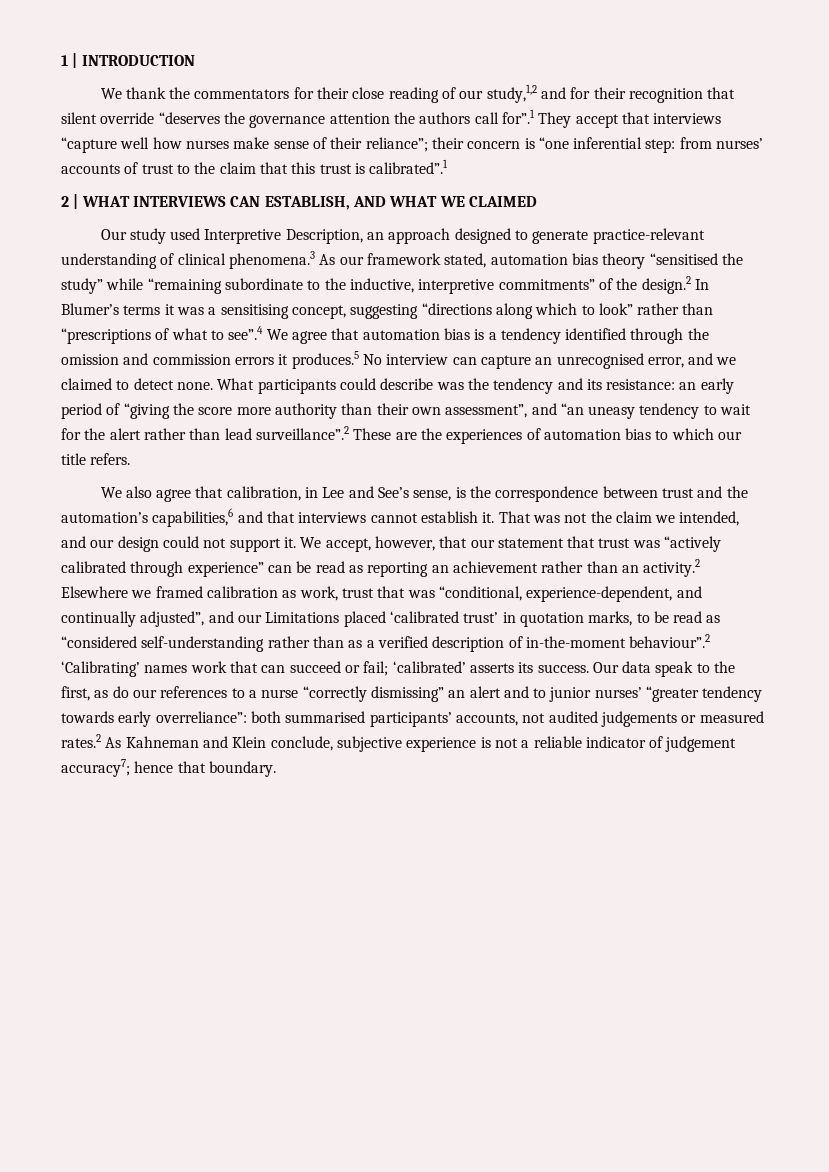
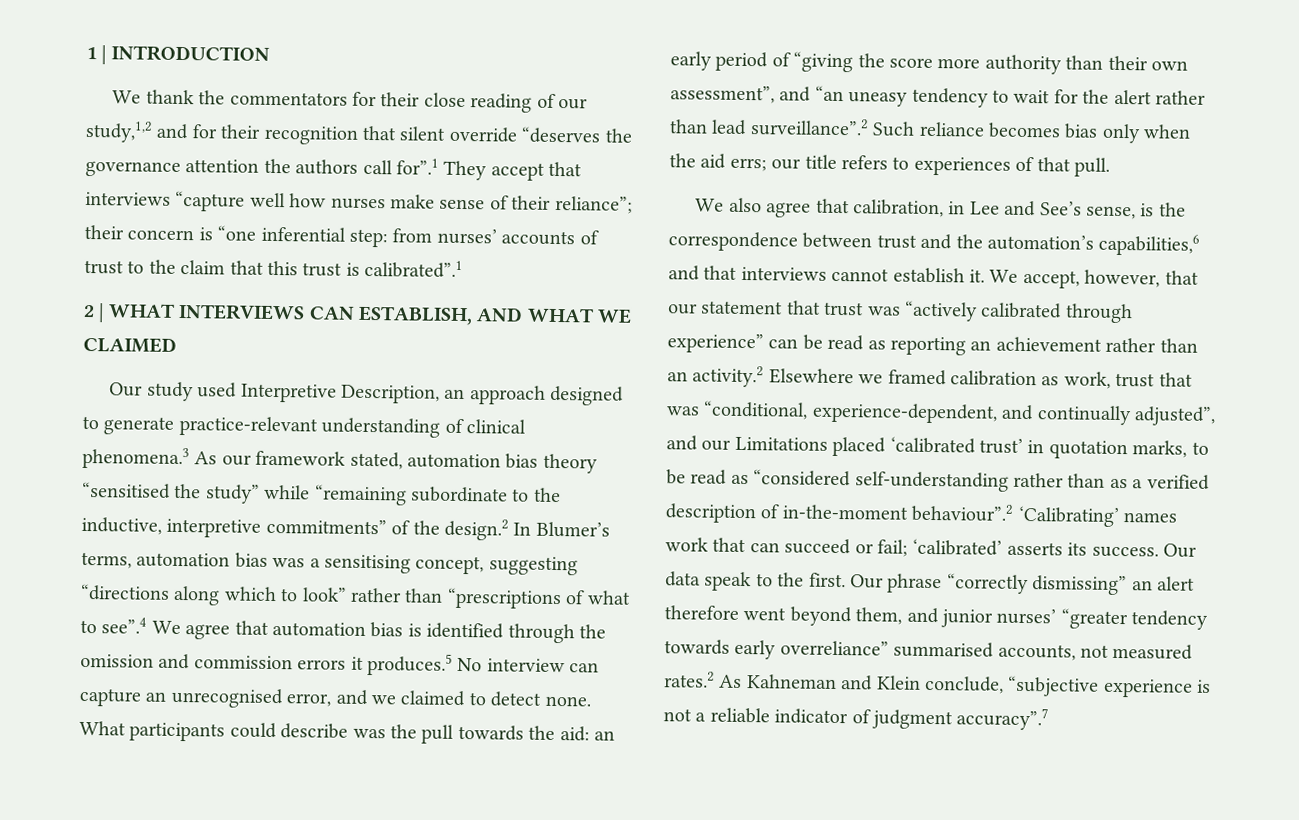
[123,304,175,315] terms it -> [81,551,268,569] terms, automation bias
[488,328,561,344] a tendency -> (422, 630) none
[493,378,676,394] tendency and its resistance: -> [421,724,590,744] pull towards the aid:
[353,428,743,444] [61,453,131,465] These are the experiences of automation bias to which our title refers. -> [872,121,1192,144] [669,153,1110,177] Such reliance becomes bias only when the aid errs; our title refers to experiences of that pull.
[498,511,740,526] [61,536,296,552] That was not the claim we intended, and our design could not support it. -> (985, 276) none
[61,686,547,702] first, as do our references to a nurse “correctly dismissing” an alert and to -> [808,572,1195,596] [664,605,939,627] first. Our phrase “correctly dismissing” an alert therefore went beyond them, and
[155,711,697,727] overreliance”: both summarised participants’ accounts, not audited judgements or -> [779,640,1109,661] overreliance” summarised accounts, not
[336,736,402,752] subjective -> [1007,675,1100,697] “subjective
[665,736,737,752] [61,759,276,777] judgement accuracy7; hence that boundary. -> [872,707,1050,731] judgment accuracy”.7

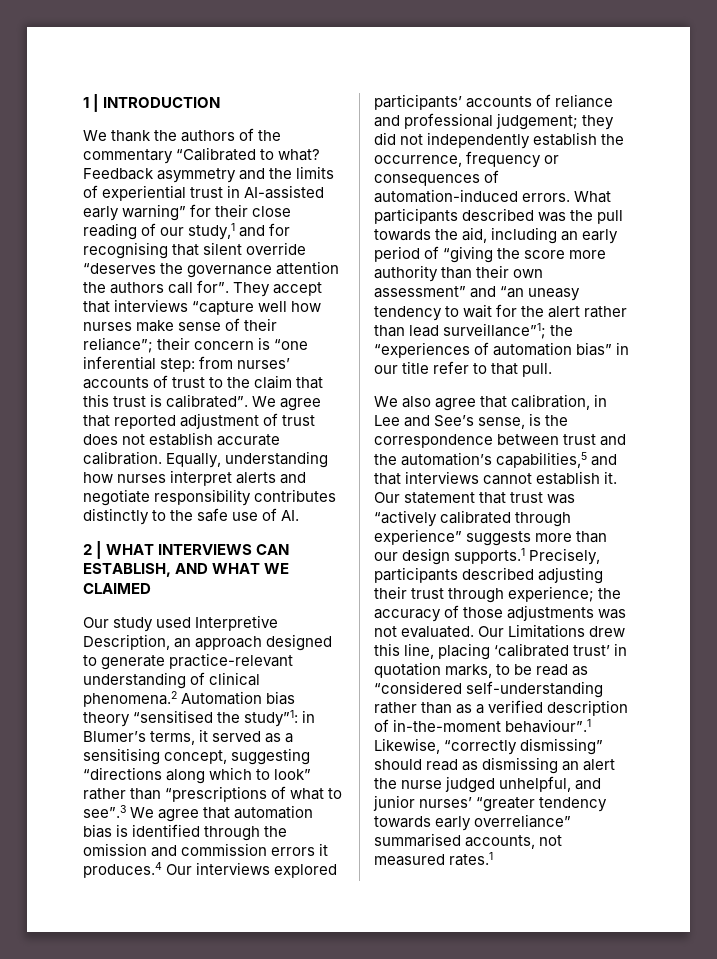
[229,91,348,106] commentators -> [181,128,282,142] [83,147,321,164] [83,166,335,183] [83,185,325,201] [83,204,187,221] authors of the commentary “Calibrated to what? Feedback asymmetry and the limits of experiential trust in AI-assisted early warning”
[85,120,153,143] study,1,2 -> [188,223,236,240] study,1
[220,124,358,145] their recognition -> [83,242,168,259] recognising
[396,158,439,175] for”.1 -> [197,280,230,293] for”.
[364,259,464,279] calibrated”.1 -> [166,394,322,411] [83,413,316,429] [83,432,281,446] [83,451,329,468] [83,470,307,486] [83,489,337,506] [83,508,300,525] calibrated”. We agree that reported adjustment of trust does not establish accurate calibration. Equally, understanding how nurses interpret alerts and negotiate responsibility contributes distinctly to the safe use of AI.
[82,446,598,474] [82,481,561,506] [81,516,610,541] [81,551,306,569] phenomena.3 As our framework stated, automation bias theory “sensitised the study” while “remaining subordinate to the inductive, interpretive commitments” of the design.2 In Blumer’s terms, automation bias was -> [83,691,296,707] [83,710,316,727] [83,729,282,745] phenomena.2 Automation bias theory “sensitised the study”1: in Blumer’s terms, it served as
[101,617,148,634] see”.4 -> [83,805,126,818] see”.3
[367,653,600,676] [79,687,591,709] [79,720,349,742] produces.5 No interview can capture an unrecognised error, and we claimed to detect none. What participants could describe -> [83,862,338,878] [374,94,614,110] [374,113,615,130] [374,132,625,149] [374,151,560,168] [374,170,500,186] [374,189,612,203] [374,208,535,224] produces.4 Our interviews explored participants’ accounts of reliance and professional judgement; they did not independently establish the occurrence, frequency or consequences of automation-induced errors. What participants described
[559,726,590,742] aid: -> [462,227,558,244] aid, including
[670,85,775,104] assessment”, -> [374,286,466,298] assessment”
[749,118,1192,144] [669,153,1035,176] surveillance”.2 Such reliance becomes bias only when the aid errs; our title refers to experiences of -> [443,323,574,339] [374,342,630,358] [374,361,488,374] surveillance”1; the “experiences of automation bias” in our title refer to
[1098,233,1201,256] capabilities,6 -> [496,452,588,468] capabilities,5
[989,269,1199,289] [668,303,698,315] We accept, however, that our -> [374,492,400,503] Our
[768,334,1198,356] [667,365,1193,389] [666,400,1216,427] [666,435,887,457] can be read as reporting an achievement rather than an activity.2 Elsewhere we framed calibration as work, trust that was “conditional, experience-dependent, and continually adjusted”, and our Limitations placed -> [466,531,608,546] [374,548,601,565] [374,567,604,584] [374,586,622,603] [374,605,627,622] [374,624,626,638] [374,643,491,660] suggests more than our design supports.1 Precisely, participants described adjusting their trust through experience; the accuracy of those adjustments was not evaluated. Our Limitations drew this line, placing
[911,503,1177,528] [665,537,1197,558] [665,571,1195,596] [664,605,903,627] behaviour”.2 ‘Calibrating’ names work that can succeed or fail; ‘calibrated’ asserts its success. Our data speak to the first. Our phrase “correctly dismissing” an alert therefore went beyond them, -> [505,719,592,733] [374,738,604,755] [374,757,616,774] [374,776,572,793] behaviour”.1 Likewise, “correctly dismissing” should read as dismissing an alert the nurse judged unhelpful,
[664,671,1212,698] [663,707,1050,731] rates.2 As Kahneman and Klein conclude, “subjective experience is not a reliable indicator of judgment accuracy”.7 -> [449,852,494,866] rates.1

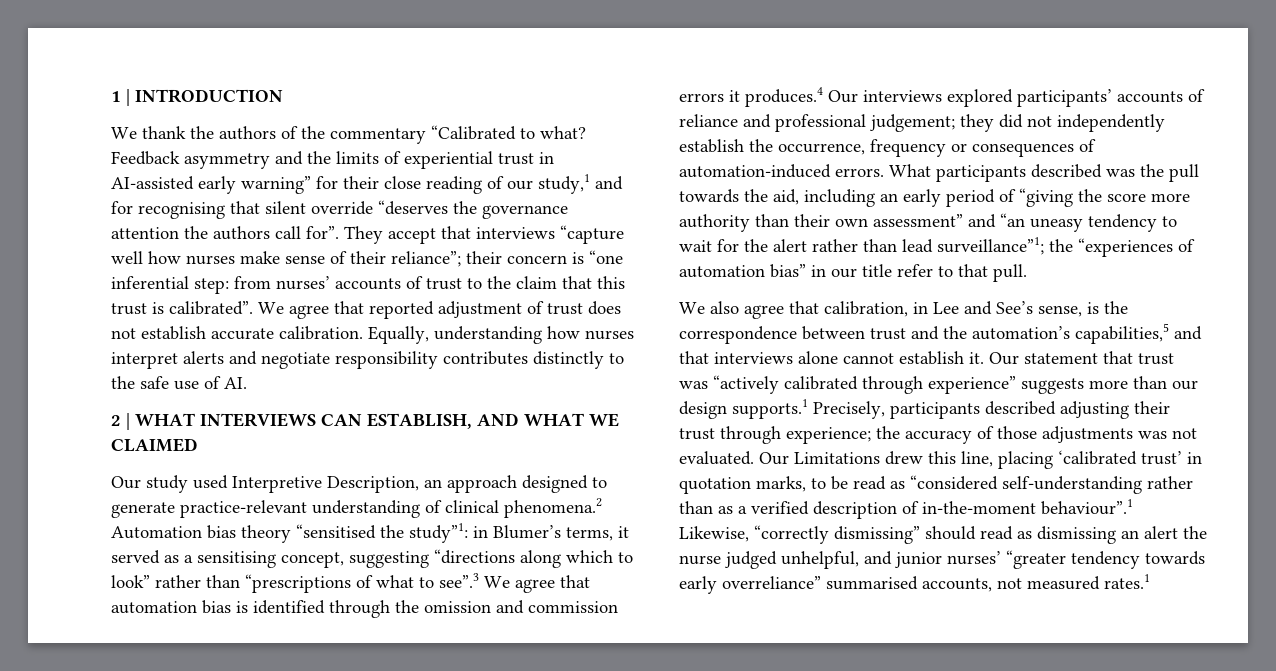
(480, 477) none -> [798,351,838,364] alone

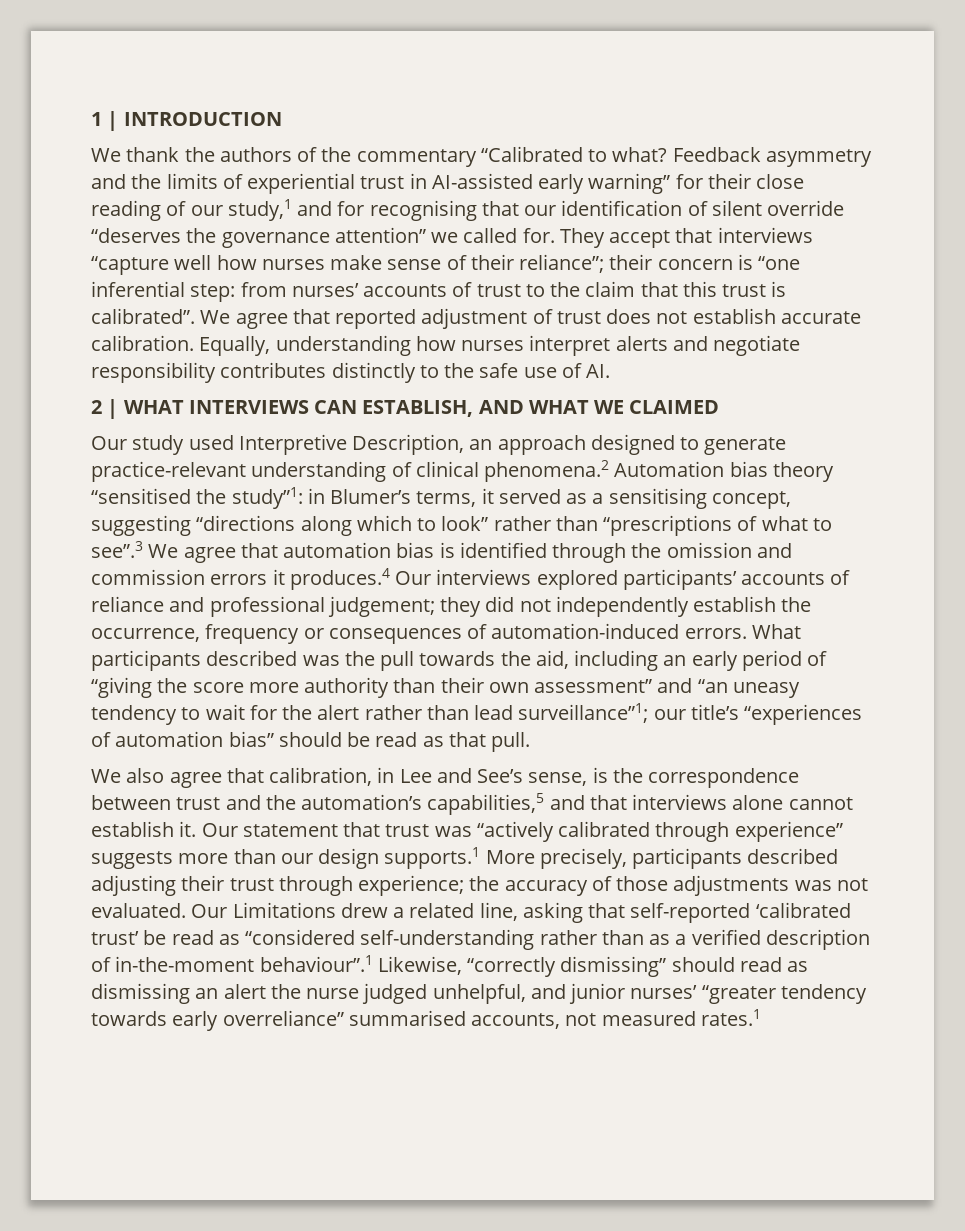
(260, 207) none -> [524,200,708,216] our identification of
[111,226,339,240] attention the authors call for”. -> [334,227,555,243] attention” we called for.
[1049,239,1073,252] the -> [653,704,739,720] our title’s
[811,264,953,278] in our title refer to -> [278,732,444,747] should be read as
[813,401,885,419] Precisely, -> [485,848,627,869] More precisely,
[928,450,1202,469] [679,476,826,494] this line, placing ‘calibrated trust’ in quotation marks, to -> [393,902,851,923] [91,931,139,945] a related line, asking that self-reported ‘calibrated trust’

